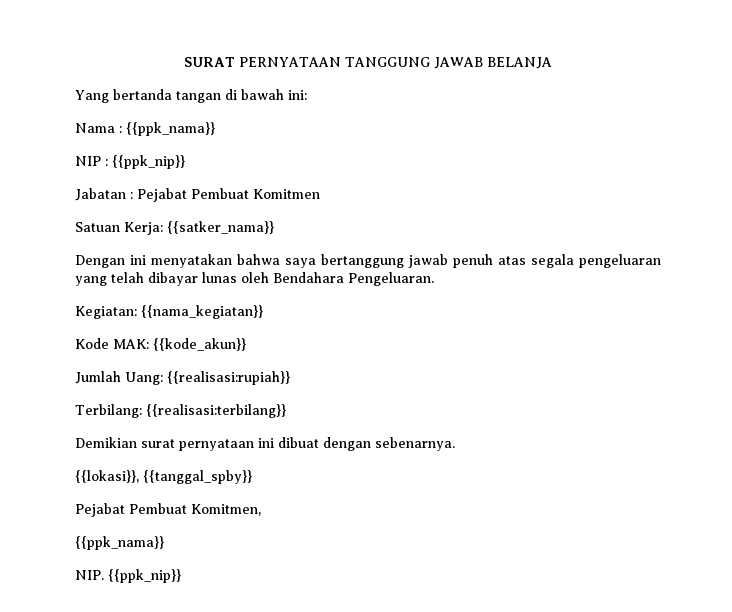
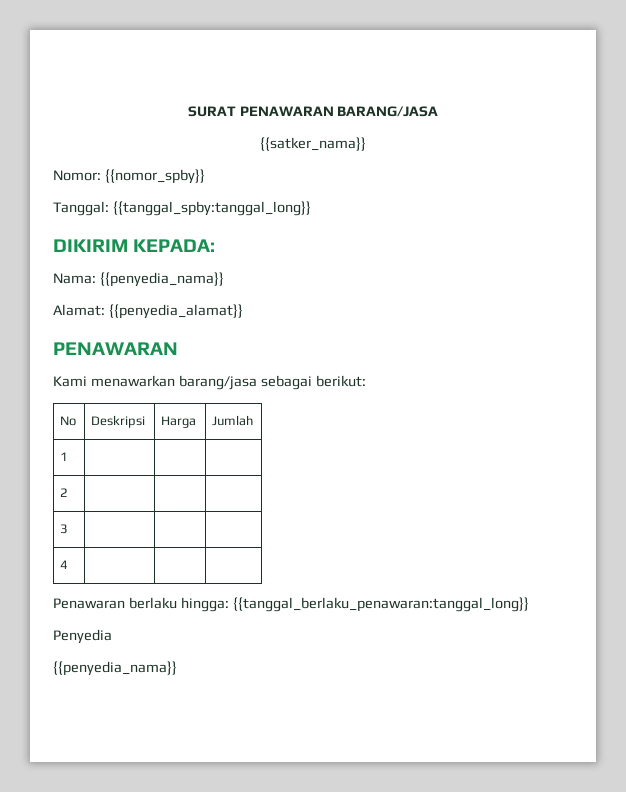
[239,57,552,69] [75,89,307,103] [75,122,215,136] [75,155,185,169] [75,188,320,202] [75,221,274,235] [75,254,661,268] [75,272,434,286] [75,305,263,319] [75,338,246,351] [75,371,290,385] [75,404,286,418] [75,437,455,451] [75,470,252,484] [75,503,261,517] [75,536,164,550] [75,569,181,583] PERNYATAAN TANGGUNG JAWAB BELANJA // Yang bertanda tangan di bawah ini: // Nama : {{ppk_nama}} // NIP : {{ppk_nip}} // Jabatan : Pejabat Pembuat Komitmen // Satuan Kerja: {{satker_nama}} // Dengan ini menyatakan bahwa saya bertanggung jawab penuh atas segala pengeluaran yang telah dibayar lunas oleh Bendahara Pengeluaran. // Kegiatan: {{nama_kegiatan}} // Kode MAK: {{kode_akun}} // Jumlah Uang: {{realisasi:rupiah}} // Terbilang: {{realisasi:terbilang}} // Demikian surat pernyataan ini dibuat dengan sebenarnya. // {{lokasi}}, {{tanggal_spby}} // Pejabat Pembuat Komitmen, // {{ppk_nama}} // NIP. {{ppk_nip}} -> [239,106,439,117] [260,137,366,151] [53,169,205,184] [53,201,311,216] [53,239,216,252] [53,272,224,287] [53,304,243,319] [53,342,178,355] [53,375,366,390] [60,416,77,426] [91,415,146,428] [161,416,197,428] [212,415,254,426] [60,452,69,461] [60,488,69,497] [60,524,69,534] [60,560,69,569] [53,597,529,612] [53,629,112,644] [53,661,177,676] PENAWARAN BARANG/JASA // {{satker_nama}} // Nomor: {{nomor_spby}} // Tanggal: {{tanggal_spby:tanggal_long}} // DIKIRIM KEPADA: // Nama: {{penyedia_nama}} // Alamat: {{penyedia_alamat}} // PENAWARAN // Kami menawarkan barang/jasa sebagai berikut: // No | Deskripsi | Harga | Jumlah // 1 | | | // 2 | | | // 3 | | | // 4 | | | // Penawaran berlaku hingga: {{tanggal_berlaku_penawaran:tanggal_long}} // Penyedia // {{penyedia_nama}}

